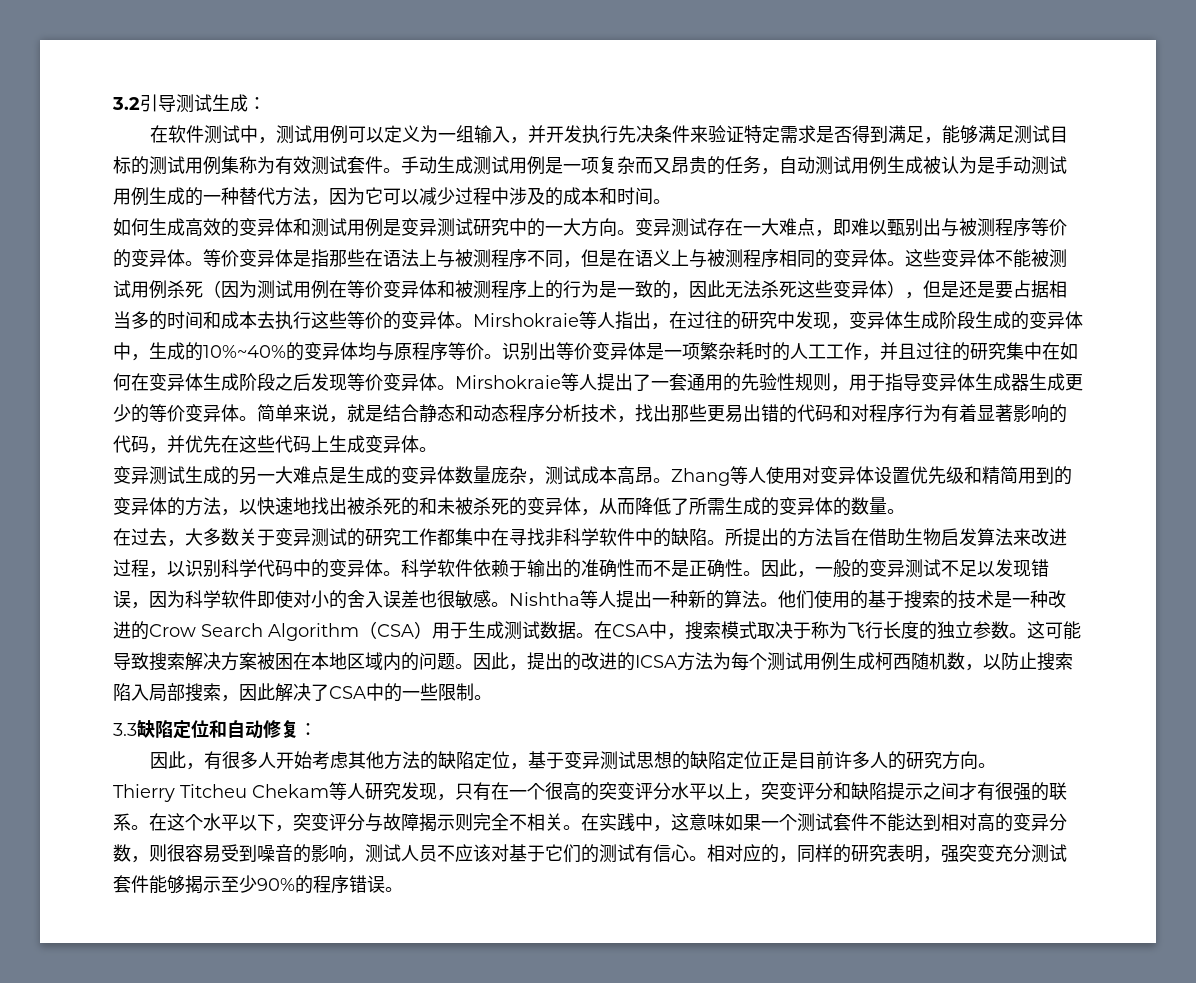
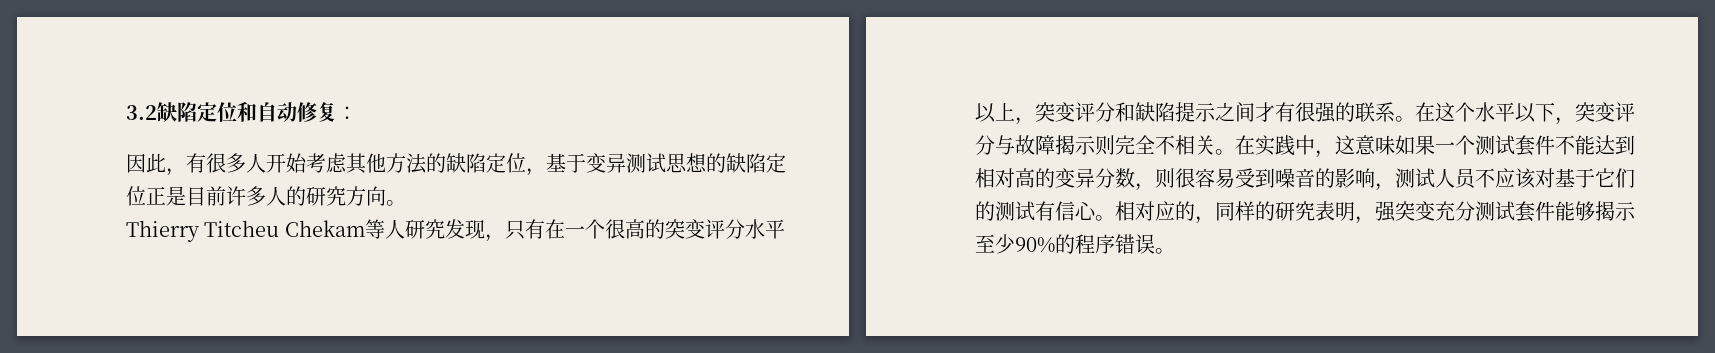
[140,94,266,113] [149,125,1068,144] [113,156,1067,175] [113,187,671,206] [113,218,1067,237] [113,249,1067,268] [113,280,1067,299] [113,311,1083,330] [113,342,1078,361] [113,373,1083,392] [113,404,1067,423] [113,435,437,454] [113,466,1072,486] [113,497,905,516] [113,528,1067,547] [113,559,1049,578] [113,590,1066,609] [113,621,1081,641] [113,652,1073,671] [113,683,492,702] [113,723,137,736] 引导测试生成： // 在软件测试中，测试用例可以定义为一组输入，并开发执行先决条件来验证特定需求是否得到满足，能够满足测试目标的测试用例集称为有效测试套件。手动生成测试用例是一项复杂而又昂贵的任务，自动测试用例生成被认为是手动测试用例生成的一种替代方法，因为它可以减少过程中涉及的成本和时间。 // 如何生成高效的变异体和测试用例是变异测试研究中的一大方向。变异测试存在一大难点，即难以甄别出与被测程序等价的变异体。等价变异体是指那些在语法上与被测程序不同，但是在语义上与被测程序相同的变异体。这些变异体不能被测试用例杀死（因为测试用例在等价变异体和被测程序上的行为是一致的，因此无法杀死这些变异体），但是还是要占据相当多的时间和成本去执行这些等价的变异体。Mirshokraie等人指出，在过往的研究中发现，变异体生成阶段生成的变异体中，生成的10%~40%的变异体均与原程序等价。识别出等价变异体是一项繁杂耗时的人工工作，并且过往的研究集中在如何在变异体生成阶段之后发现等价变异体。Mirshokraie等人提出了一套通用的先验性规则，用于指导变异体生成器生成更少的等价变异体。简单来说，就是结合静态和动态程序分析技术，找出那些更易出错的代码和对程序行为有着显著影响的代码，并优先在这些代码上生成变异体。 // 变异测试生成的另一大难点是生成的变异体数量庞杂，测试成本高昂。Zhang等人使用对变异体设置优先级和精简用到的变异体的方法，以快速地找出被杀死的和未被杀死的变异体，从而降低了所需生成的变异体的数量。 // 在过去，大多数关于变异测试的研究工作都集中在寻找非科学软件中的缺陷。所提出的方法旨在借助生物启发算法来改进过程，以识别科学代码中的变异体。科学软件依赖于输出的准确性而不是正确性。因此，一般的变异测试不足以发现错误，因为科学软件即使对小的舍入误差也很敏感。Nishtha等人提出一种新的算法。他们使用的基于搜索的技术是一种改进的Crow Search Algorithm（CSA）用于生成测试数据。在CSA中，搜索模式取决于称为飞行长度的独立参数。这可能导致搜索解决方案被困在本地区域内的问题。因此，提出的改进的ICSA方法为每个测试用例生成柯西随机数，以防止搜索陷入局部搜索，因此解决了CSA中的一些限制。 // 3.3 -> (157, 112) none

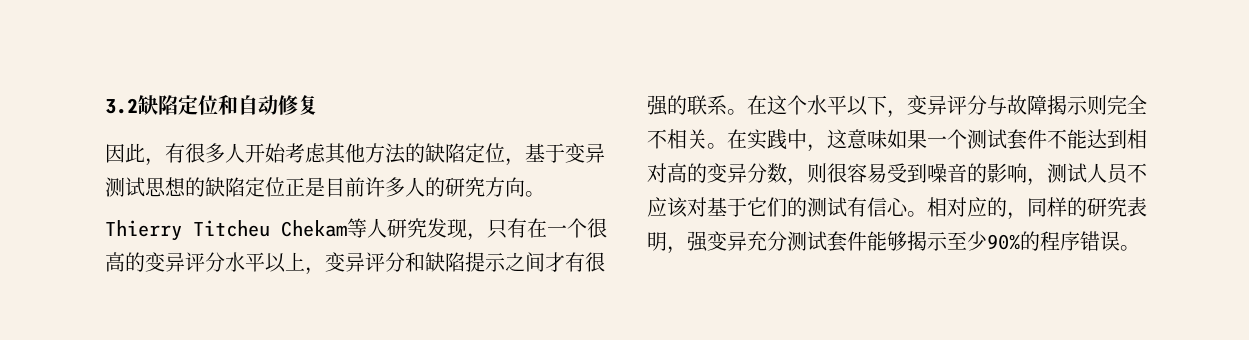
[337,106,357,120] ： -> (318, 105) none
[664,219,705,239] 突变 -> [145,252,185,272] 变异
[1035,102,1075,122] 突变 -> [325,252,365,272] 变异
[1575,102,1615,122] 突变 -> [907,95,947,115] 变异
[1395,201,1435,221] 突变 -> [707,231,747,251] 变异

